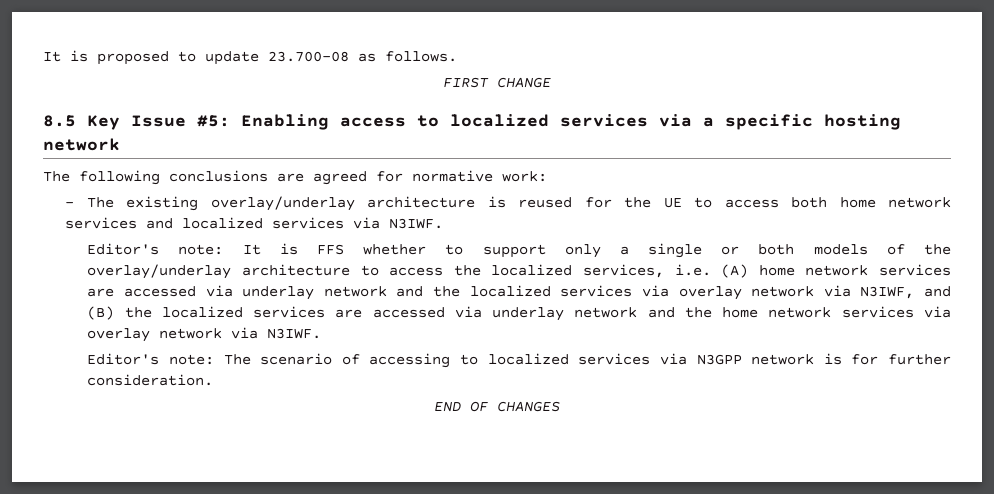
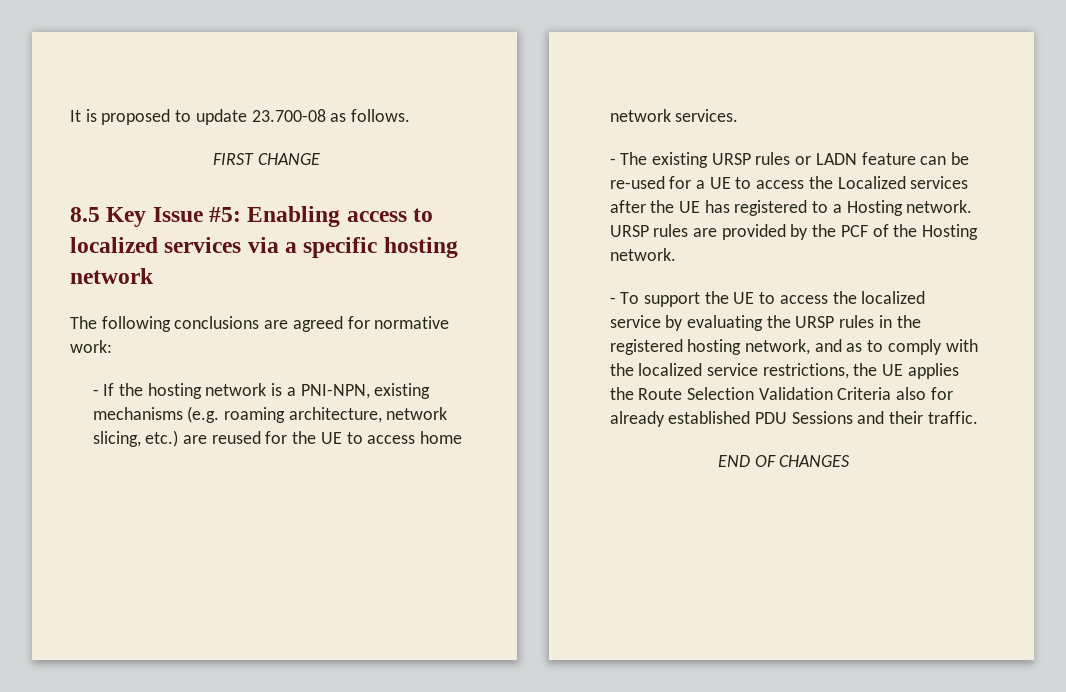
[86,196,506,211] The existing overlay/underlay architecture is -> [103,383,431,399] [92,406,448,423] [92,430,207,447] If the hosting network is a PNI-NPN, existing mechanisms (e.g. roaming architecture, network slicing, etc.) are
[791,197,952,208] [65,217,444,229] [87,243,951,258] [87,264,952,279] [87,285,951,300] [87,306,951,321] [87,327,322,342] [87,353,951,368] [87,374,214,386] both home network services and localized services via N3IWF. // Editor's note: It is FFS whether to support only a single or both models of the overlay/underlay architecture to access the localized services, i.e. (A) home network services are accessed via underlay network and the localized services via overlay network via N3IWF, and (B) the localized services are accessed via underlay network and the home network services via overlay network via N3IWF. // Editor's note: The scenario of accessing to localized services via N3GPP network is for further consideration. -> [420,431,463,444] [609,109,739,122] [609,152,970,168] [609,176,969,189] [609,200,973,216] [609,224,979,240] [609,248,676,261] [609,291,926,307] [609,315,921,331] [609,339,978,355] [609,363,959,379] [609,387,953,400] [609,411,978,427] home network services. // - The existing URSP rules or LADN feature can be re-used for a UE to access the Localized services after the UE has registered to a Hosting network. URSP rules are provided by the PCF of the Hosting network. // - To support the UE to access the localized service by evaluating the URSP rules in the registered hosting network, and as to comply with the localized service restrictions, the UE applies the Route Selection Validation Criteria also for already established PDU Sessions and their traffic.

